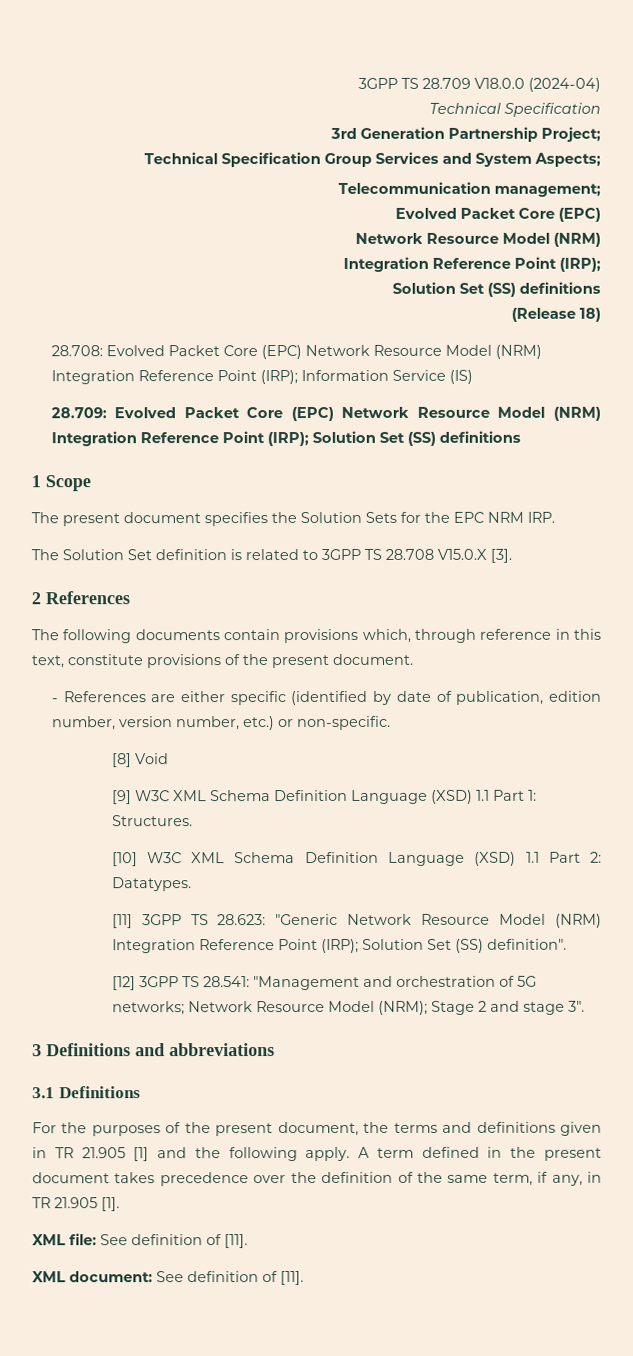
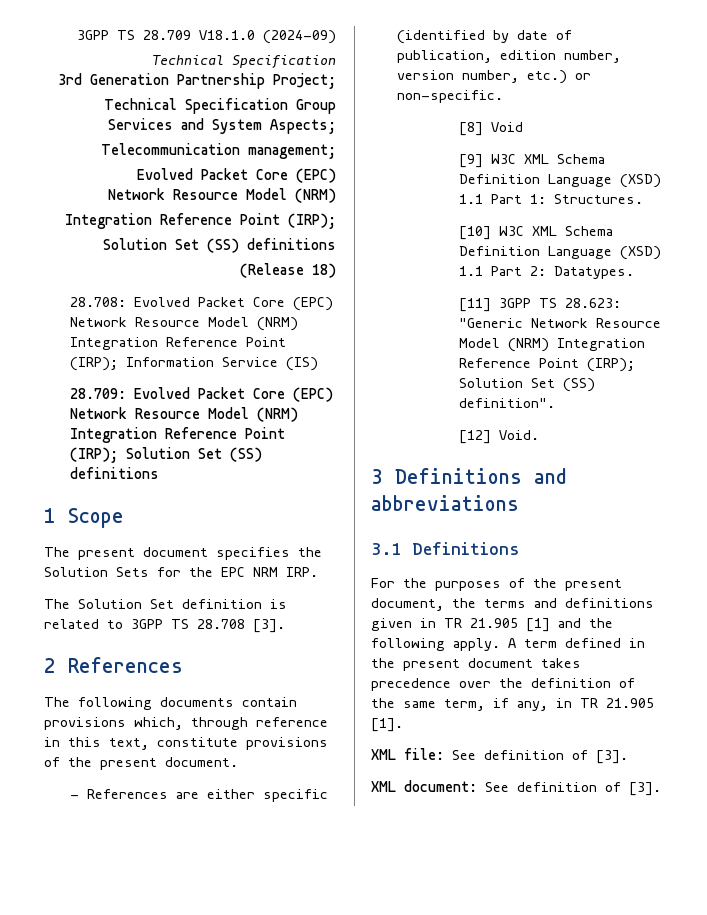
[474,77,601,92] V18.0.0 (2024-04) -> [199,30,336,44] V18.1.0 (2024-09)
[437,548,487,560] V15.0.X -> (245, 624) none
[138,975,537,991] [111,1000,585,1016] 3GPP TS 28.541: "Management and orchestration of 5G networks; Network Resource Model (NRM); Stage 2 and stage 3". -> [498,430,539,440] Void.
[224,1234,248,1249] [11]. -> [596,750,628,764] [3].
[280,1271,304,1286] [11]. -> [629,782,661,796] [3].

